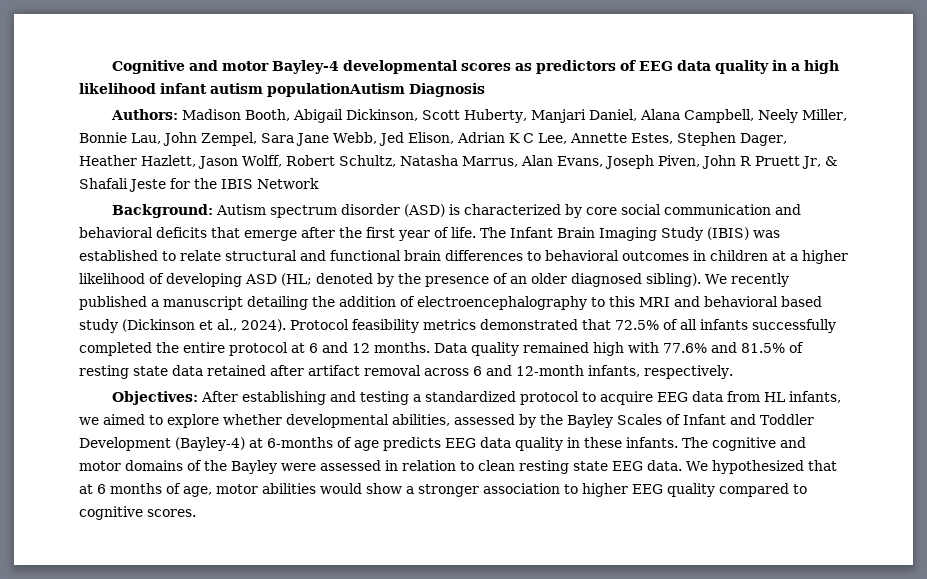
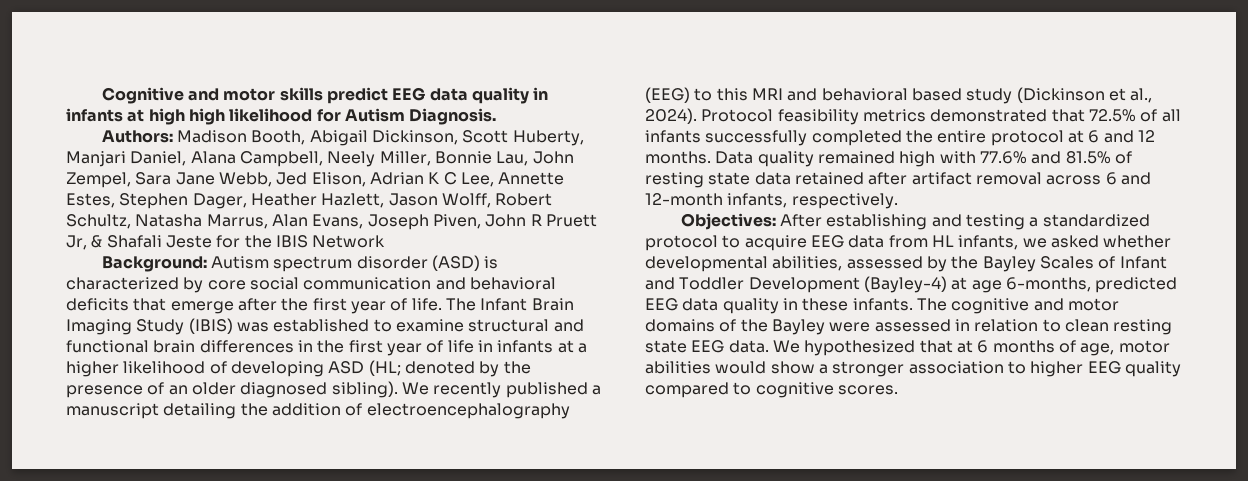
[271,60,839,74] [79,83,485,97] Bayley-4 developmental scores as predictors of EEG data quality in a high likelihood infant autism populationAutism Diagnosis -> [279,87,549,104] [66,108,497,125] skills predict EEG data quality in infants at high high likelihood for Autism Diagnosis.
[180,250,221,261] relate -> [395,319,464,332] examine
[527,250,768,261] to behavioral outcomes in children -> [297,340,554,356] in the first year of life in infants
(587, 303) none -> [645,87,690,103] (EEG)
[103,414,219,428] aimed to explore -> [1050,235,1099,248] asked
[267,437,441,451] 6-months of age predicts -> [971,277,1178,293] age 6-months, predicted

